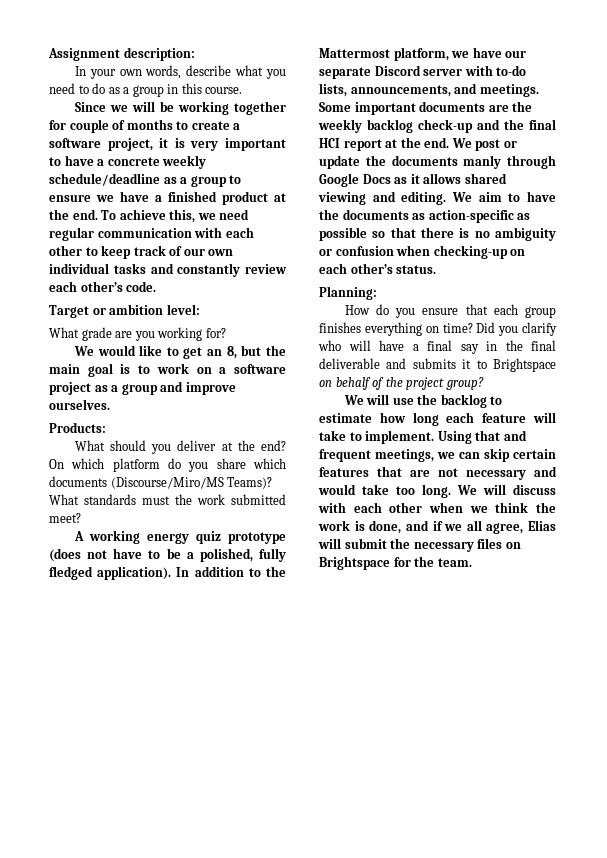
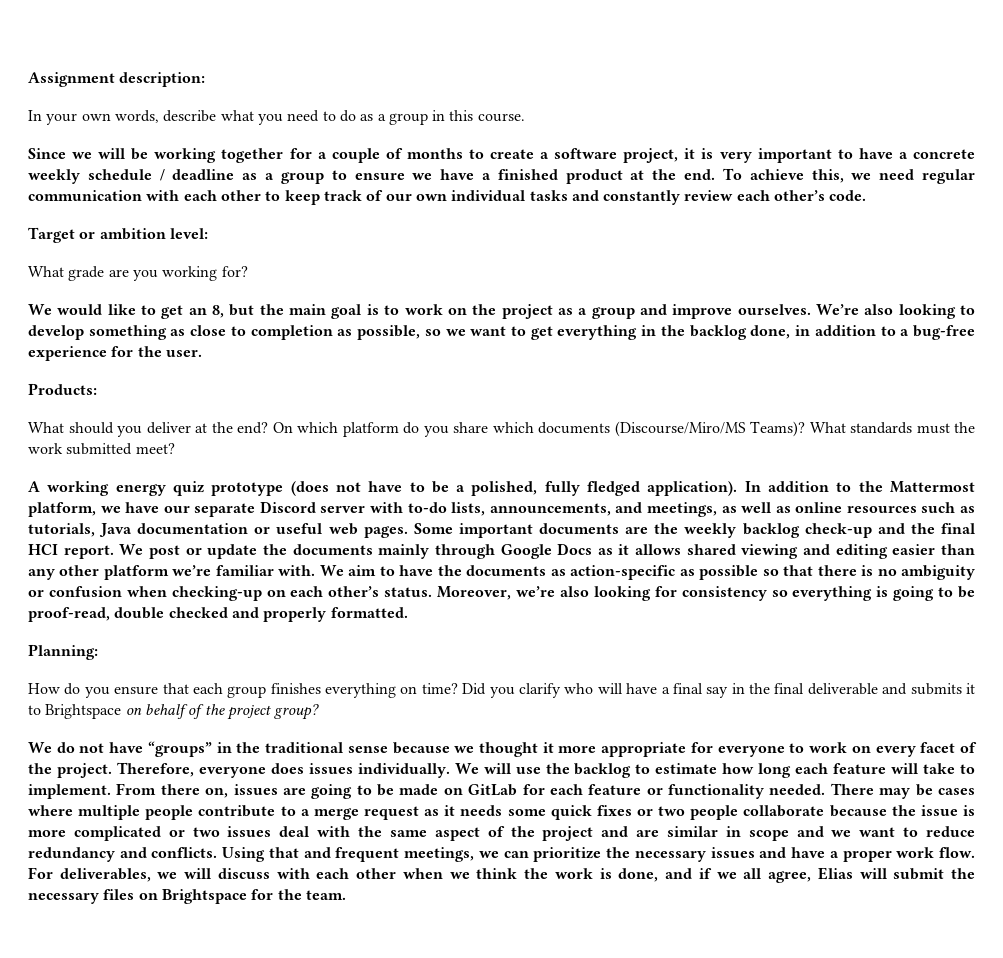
(66, 125) none -> [317,152,327,159] a
[49,173,160,186] schedule/deadline -> [87,169,235,181] schedule / deadline
[219,364,286,374] a software -> [472,304,497,315] the
(110, 404) none -> [815,304,975,319] [28,325,976,340] [28,346,202,361] We’re also looking to develop something as close to completion as possible, so we want to get everything in the backlog done, in addition to a bug-free experience for the user.
[479,84,539,97] meetings. -> [646,502,975,517] [28,523,408,538] meetings, as well as online resources such as tutorials, Java documentation or useful web pages.
[343,137,450,151] report at the end. -> [63,545,114,559] report.
[463,155,502,169] manly -> [378,544,430,559] mainly
[401,191,447,205] editing. -> [835,544,975,559] [28,565,316,580] editing easier than any other platform we’re familiar with.
(437, 269) none -> [437,586,976,601] [28,607,408,622] Moreover, we’re also looking for consistency so everything is going to be proof-read, double checked and properly formatted.
(364, 400) none -> [56,741,978,757] [28,762,479,778] do not have “groups” in the traditional sense because we thought it more appropriate for everyone to work on every facet of the project. Therefore, everyone does issues individually. We
(435, 437) none -> [116,783,976,799] [28,805,975,820] [28,826,976,841] [28,847,218,862] From there on, issues are going to be made on GitLab for each feature or functionality needed. There may be cases where multiple people contribute to a merge request as it needs some quick fixes or two people collaborate because the issue is more complicated or two issues deal with the same aspect of the project and are similar in scope and we want to reduce redundancy and conflicts.
[484,448,556,462] [319,466,557,480] [318,484,477,498] skip certain features that are not necessary and would take too long. We -> [533,847,975,862] [28,867,178,882] prioritize the necessary issues and have a proper work flow. For deliverables, we

